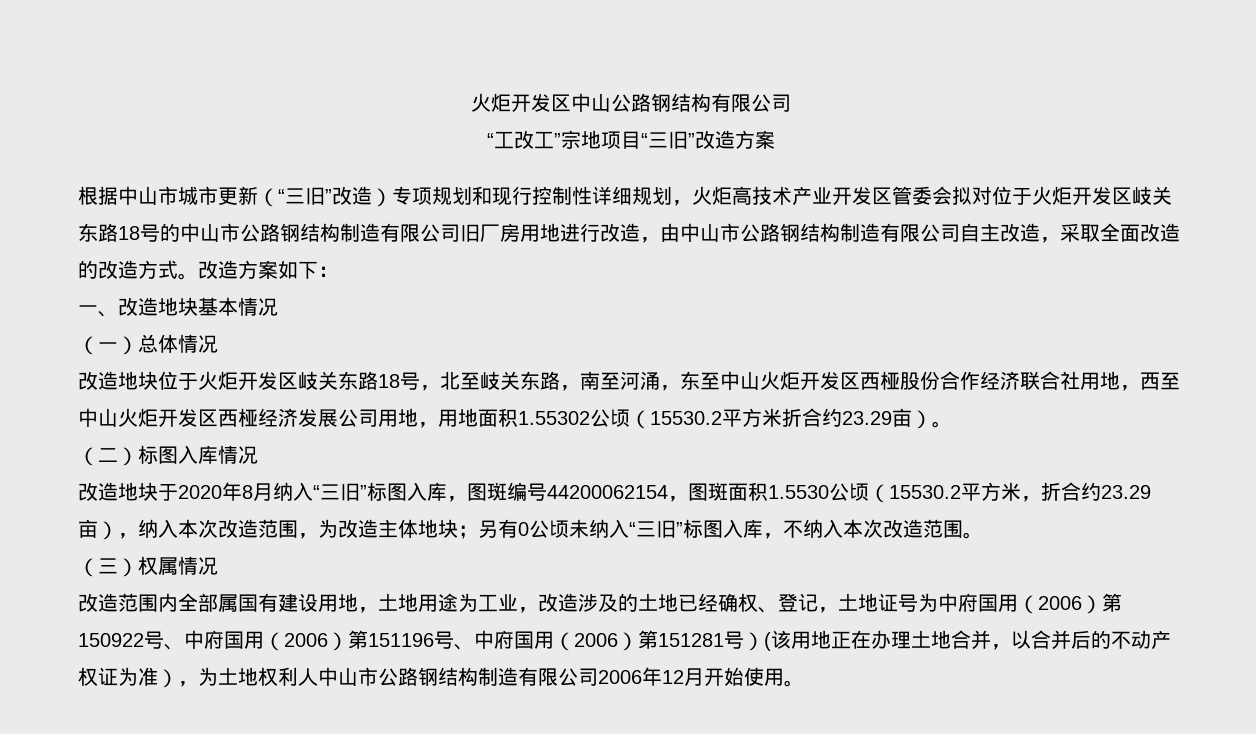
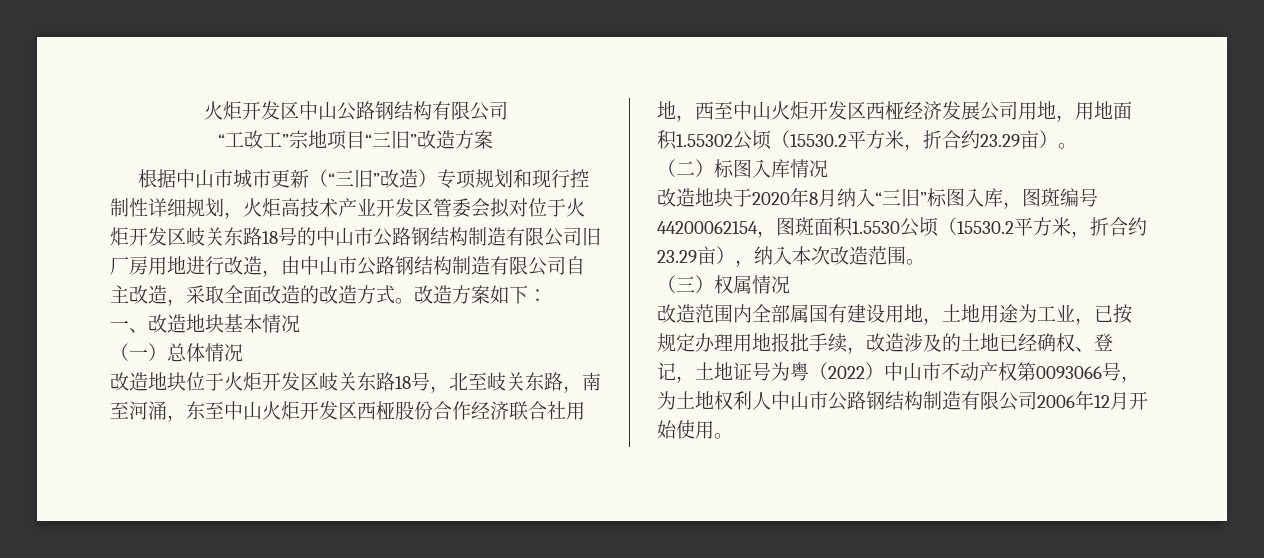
(782, 417) none -> [904,144,923,151] ，
[298,519,963,539] ，为改造主体地块；另有0公顷未纳入“三旧”标图入库，不纳入本次改造范围 -> (906, 255) none
(538, 610) none -> [1094,304,1132,324] [657,333,866,354] 已按规定办理用地报批手续，
[938,593,1122,614] [78,630,1171,651] [78,667,178,688] 中府国用（2006）第150922号、中府国用（2006）第151196号、中府国用（2006）第151281号）(该用地正在办理土地合并，以合并后的不动产权证为准） -> [790,362,1121,381] 粤（2022）中山市不动产权第0093066号

